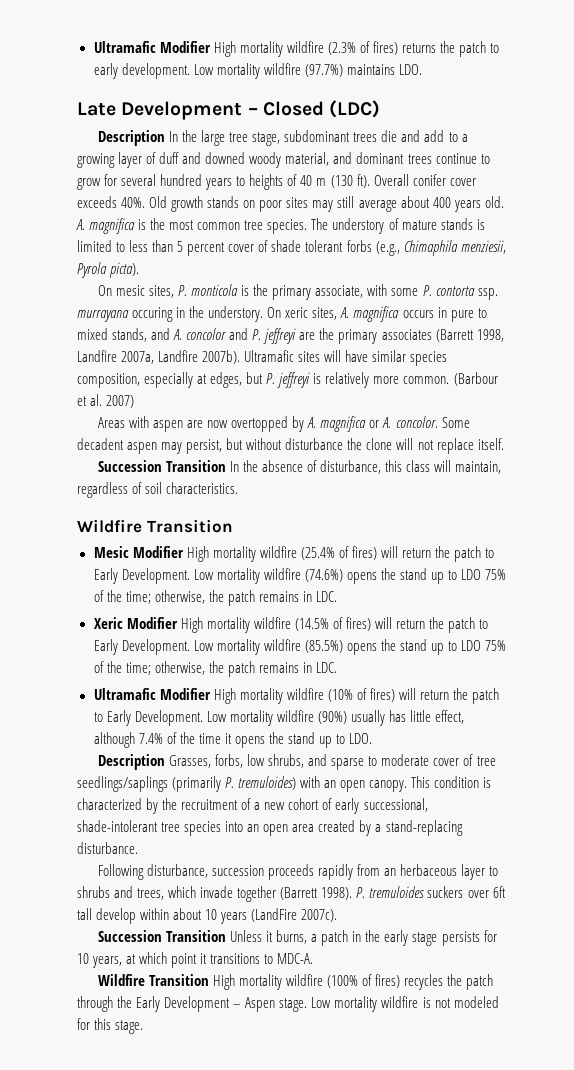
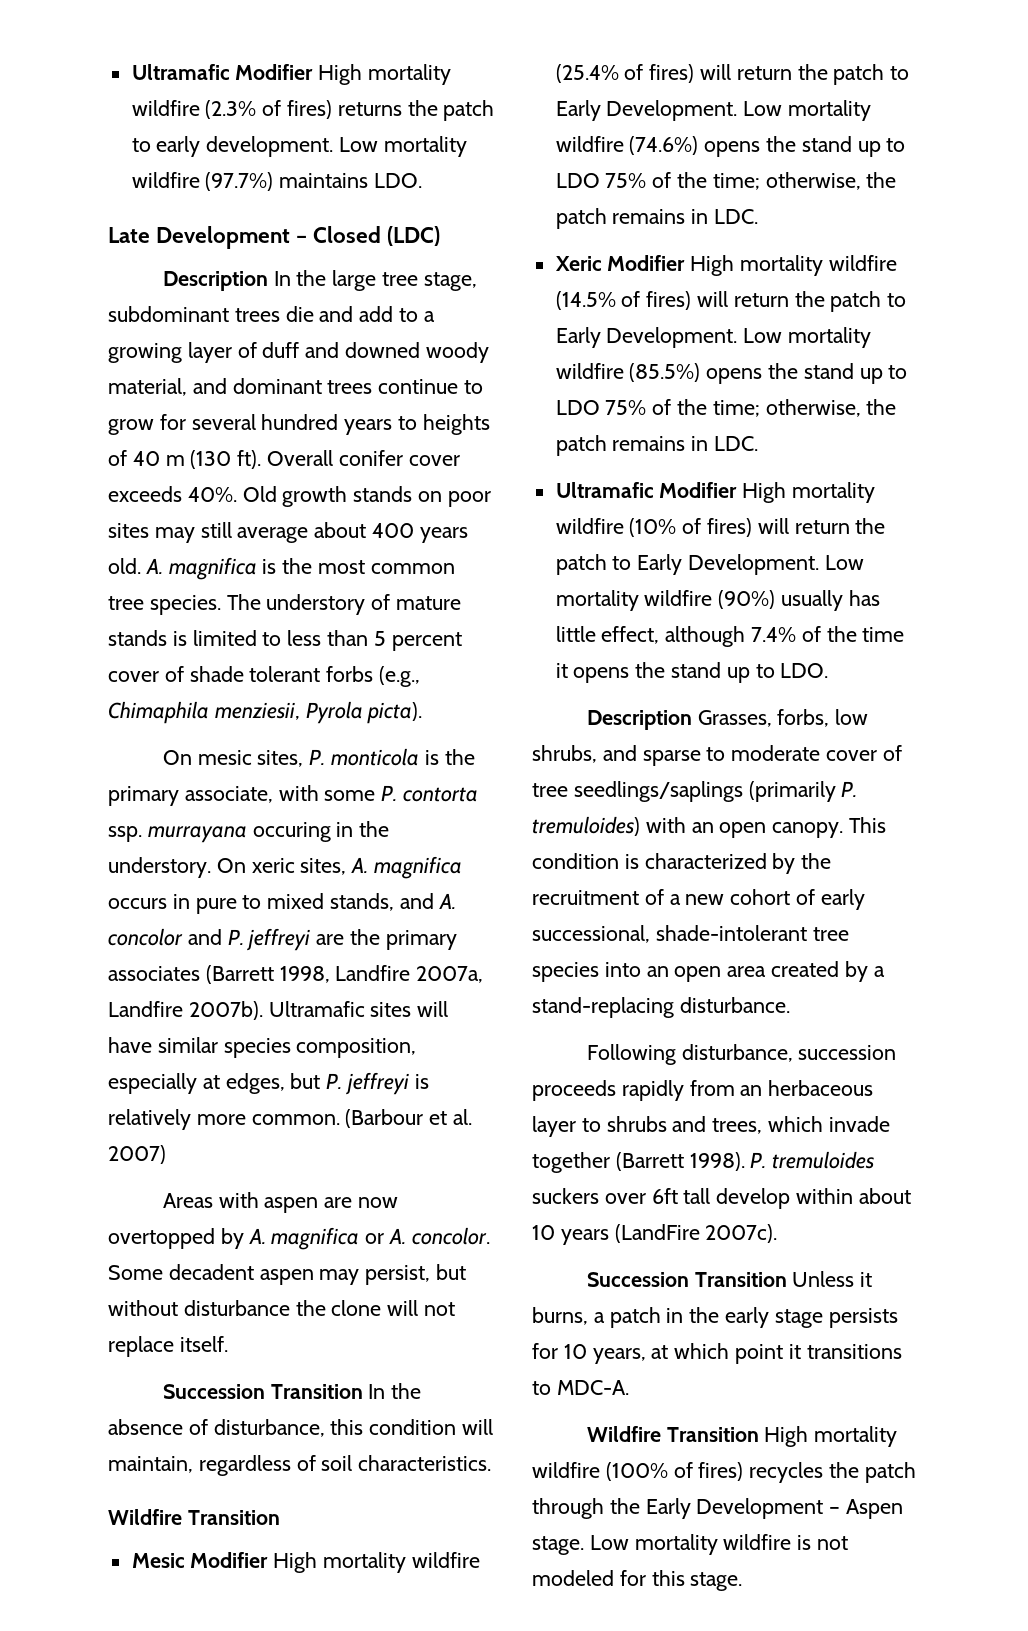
[406,460,431,472] class -> [369,1419,457,1435] condition

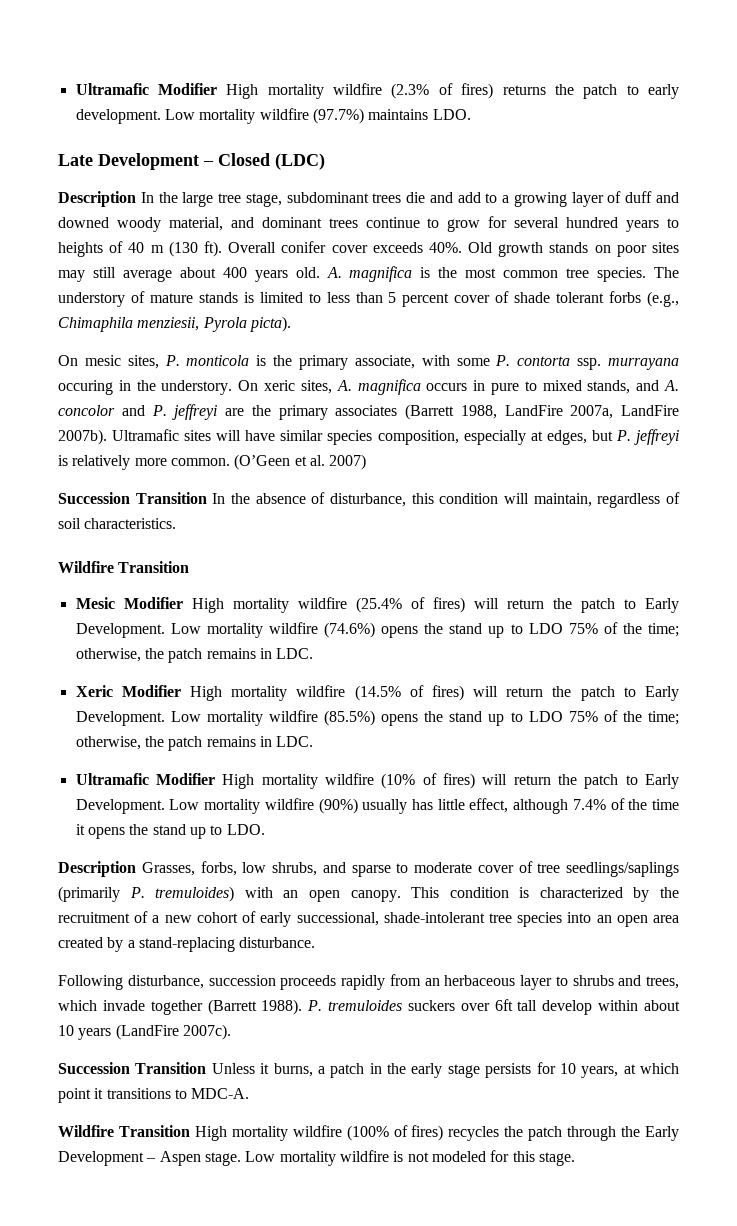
[279,965,484,983] [108,1001,183,1017] 1998, Landfire 2007a, Landfire -> [460,405,679,419] 1988, LandFire 2007a, LandFire
[345,1109,424,1128] (Barbour -> [234,454,291,470] (O’Geen
[162,1192,399,1213] [108,1227,490,1250] [108,1264,467,1285] [108,1300,456,1316] [108,1336,228,1357] // Areas with aspen are now overtopped by A. magnifica or A. concolor. Some decadent aspen may persist, but without disturbance the clone will not replace itself. -> (367, 462) none
[689,1152,745,1171] 1998). -> [261,999,303,1015] 1988).

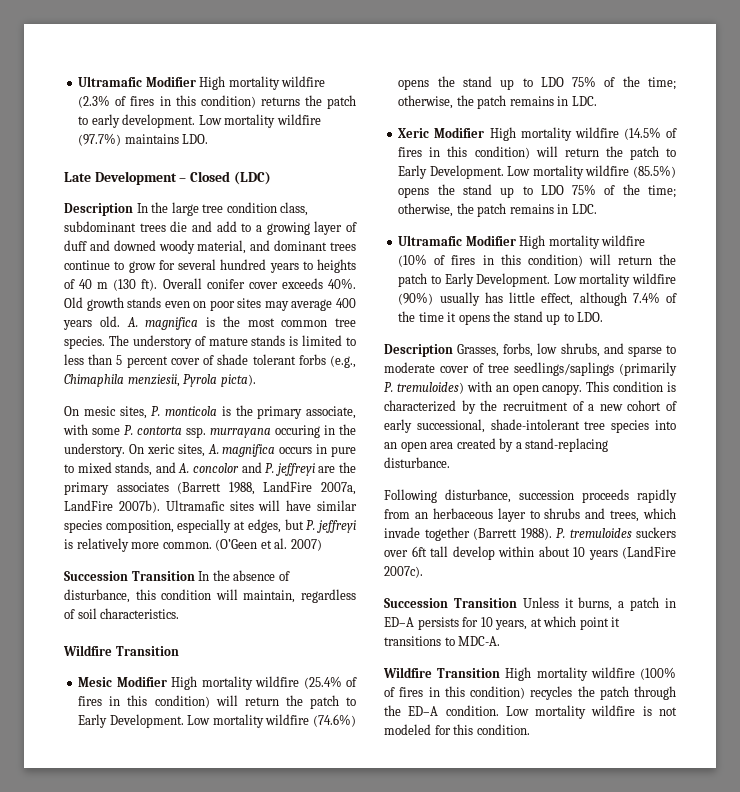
[461,83,494,99] fires) -> [130,95,256,108] fires in this condition)
[245,193,282,207] stage, -> [226,202,309,216] condition class,
(589, 247) none -> [164,301,190,308] even
[92,267,216,282] still average about -> [291,299,333,311] average
[432,597,465,613] fires) -> [78,695,210,708] fires in this condition)
[431,685,464,701] fires) -> [398,146,530,159] fires in this condition)
[442,773,475,789] fires) -> [451,254,583,267] fires in this condition)
[387,1063,480,1078] the early stage -> [384,617,414,627] ED–A
[411,1125,444,1141] fires) -> [399,686,525,699] fires in this condition)
[644,1126,679,1141] [58,1151,241,1166] Early Development – Aspen stage. -> [408,705,499,716] ED–A condition.
[538,1152,575,1166] stage. -> [476,724,530,735] condition.

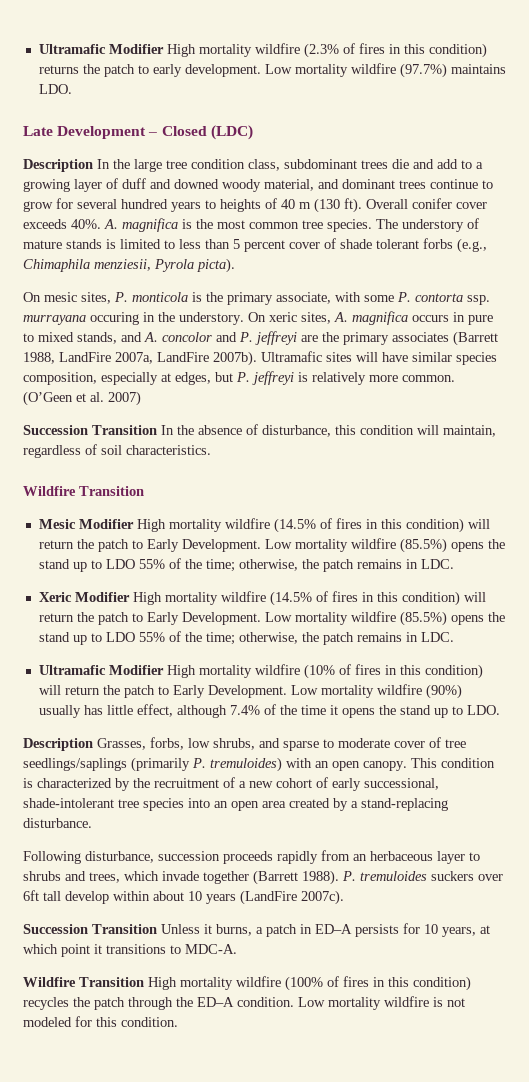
[64,297,356,311] [63,316,120,330] Old growth stands even on poor sites may average 400 years old. -> (101, 224) none
[303,676,342,689] (25.4% -> [273,518,316,533] (14.5%
[313,714,356,727] [398,76,597,90] (74.6%) opens the stand up to LDO 75% -> [399,538,505,553] [38,559,165,572] (85.5%) opens the stand up to LDO 55%
[572,184,597,195] 75% -> [138,632,165,642] 55%

